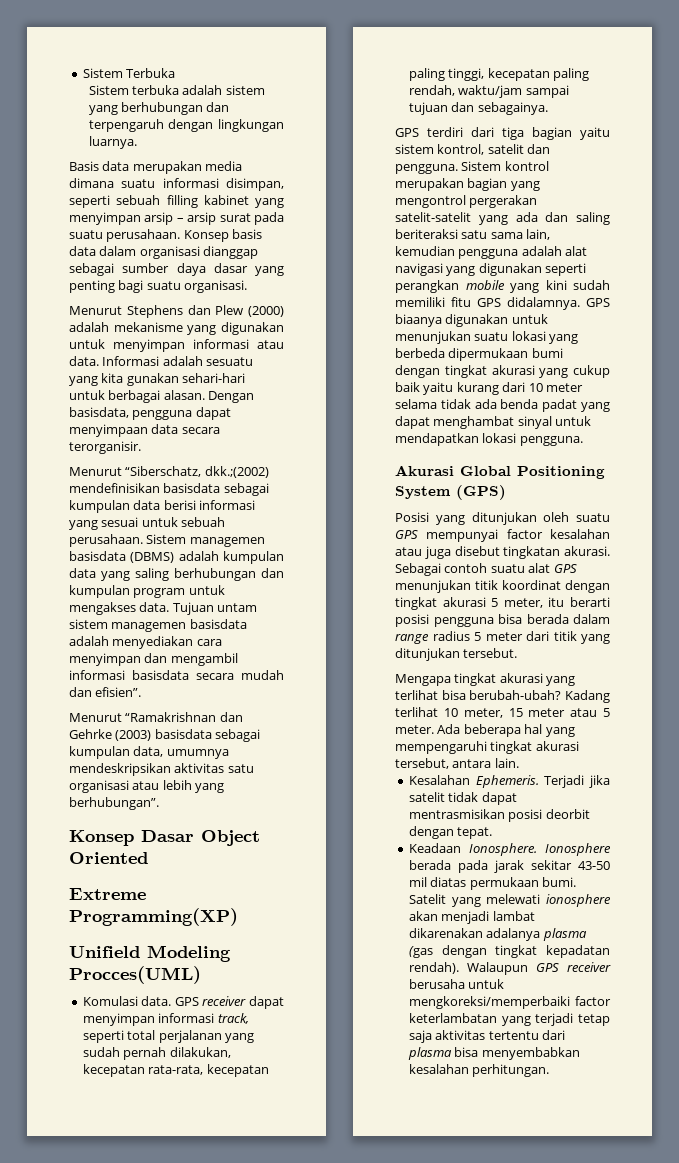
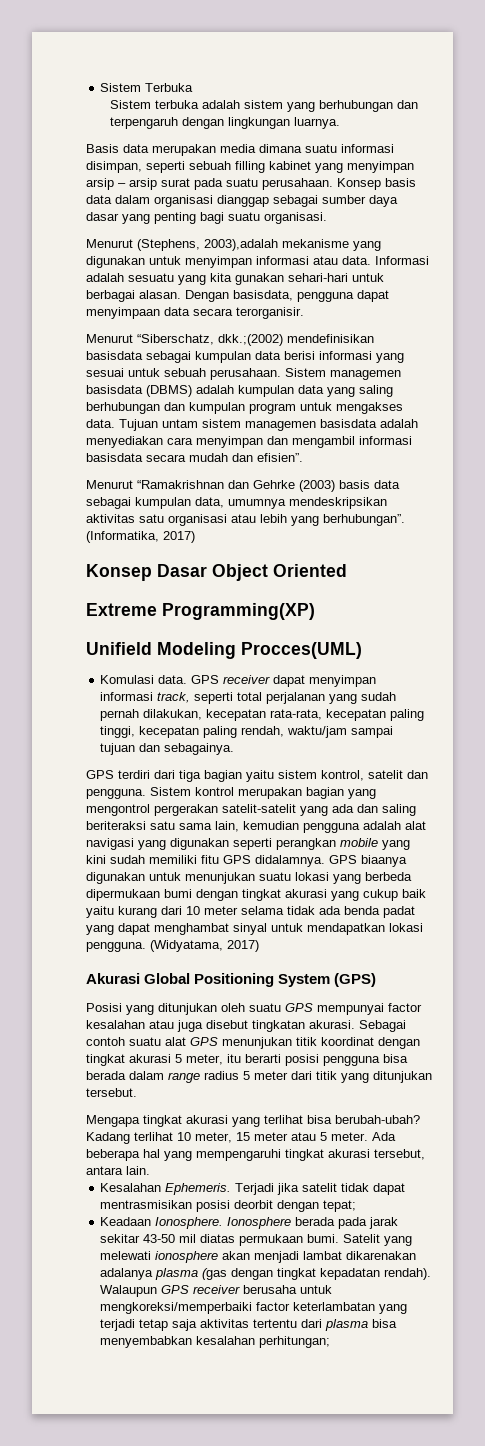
[126,305,284,318] [69,322,109,332] Stephens dan Plew (2000) adalah -> [137,239,278,251] (Stephens, 2003),adalah
[154,729,212,739] basisdata -> [339,480,400,489] basis data
(159, 803) none -> [86,531,195,543] (Informatika, 2017)
(583, 441) none -> [150,940,259,952] (Widyatama, 2017)
[457,827,493,839] tepat. -> [323,1200,357,1212] tepat;
[472,1064,550,1077] perhitungan. -> [259,1336,331,1348] perhitungan;

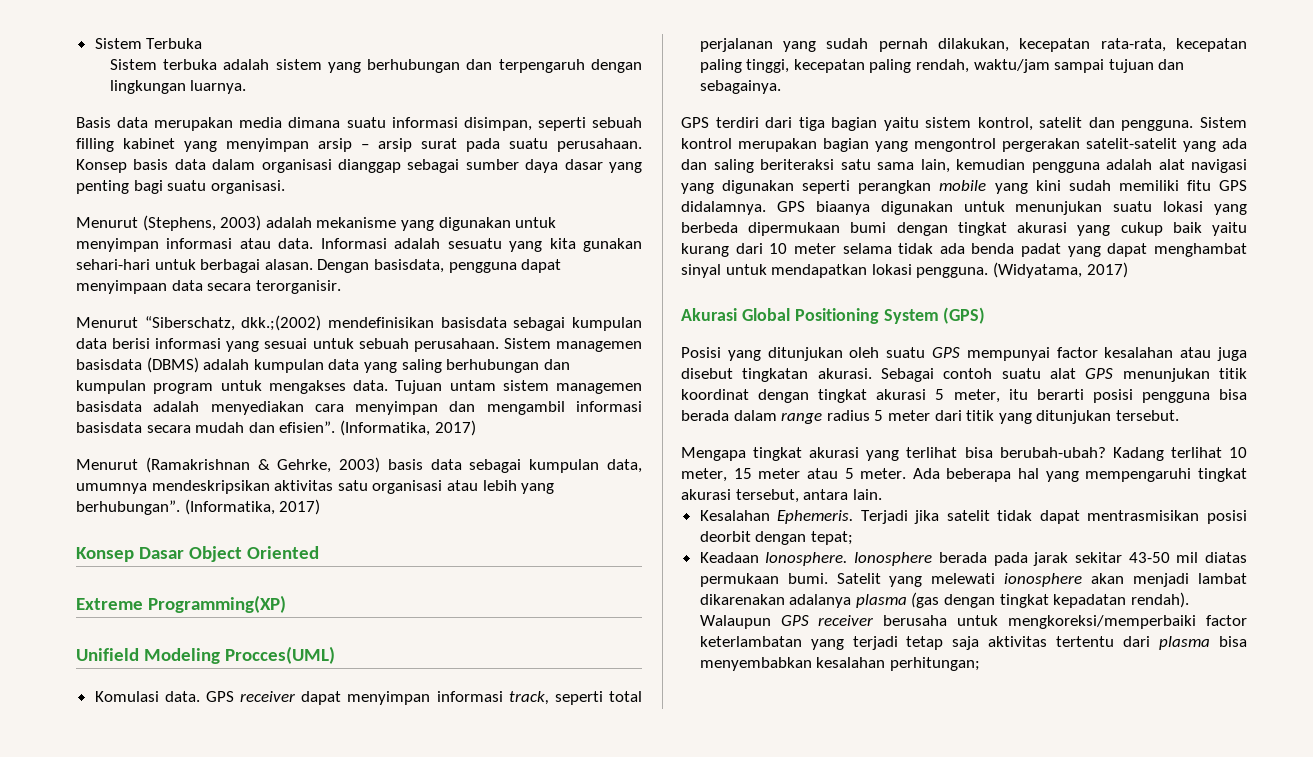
[204,239,278,251] 2003),adalah -> [220,215,312,231] 2003) adalah
[86,480,335,492] // Menurut “Ramakrishnan dan Gehrke (2003) -> [339,420,476,436] [76,457,381,473] (Informatika, 2017) // Menurut (Ramakrishnan & Gehrke, 2003)

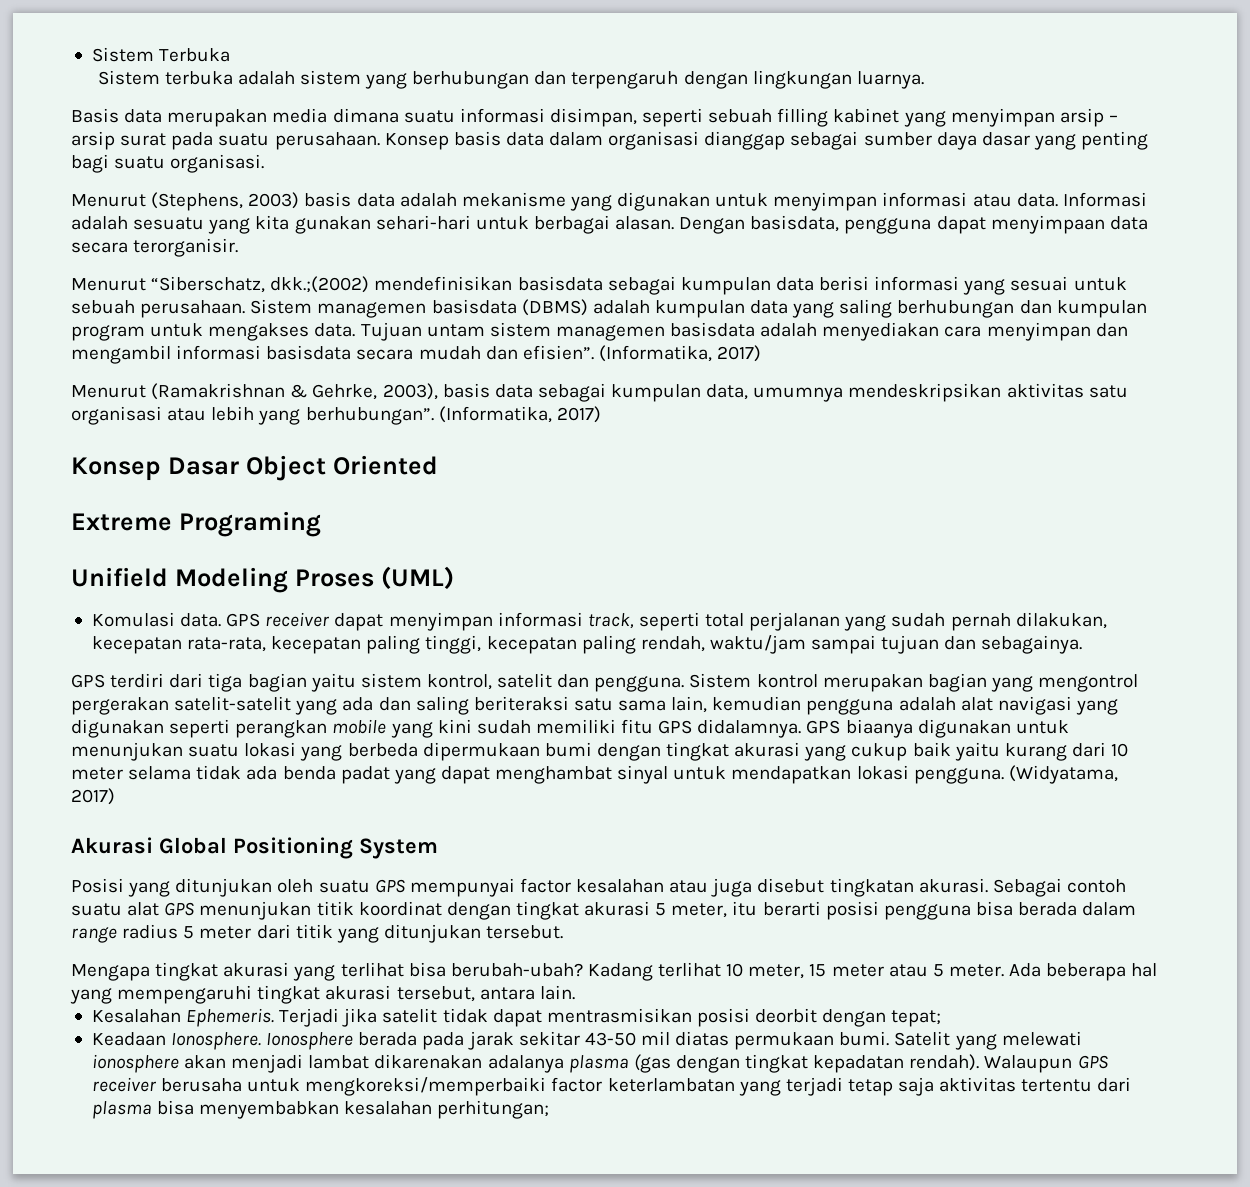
(262, 223) none -> [304,192,395,207] basis data
[339,457,381,473] 2003) -> [382,383,438,400] 2003),
[147,595,286,613] Programming(XP) -> [178,511,321,537] Programing
[224,646,335,664] Procces(UML) -> [294,566,454,590] Proses (UML)
[943,307,986,324] (GPS) -> (438, 848) none

